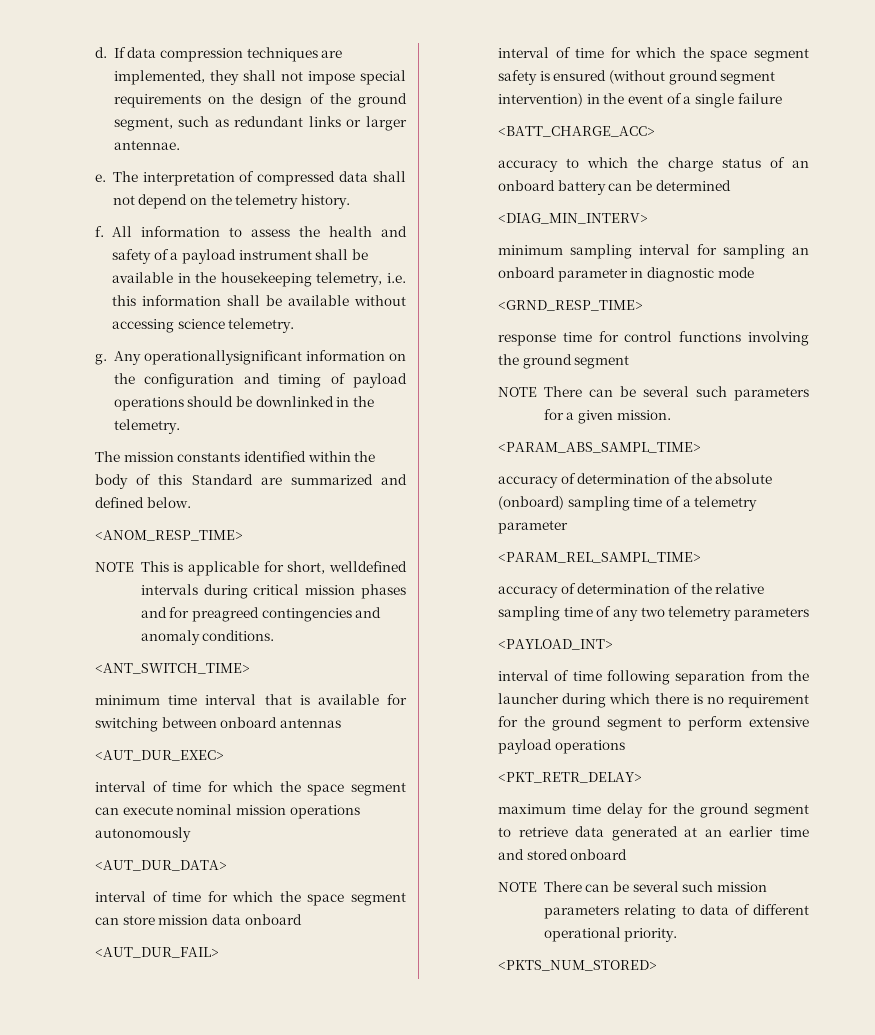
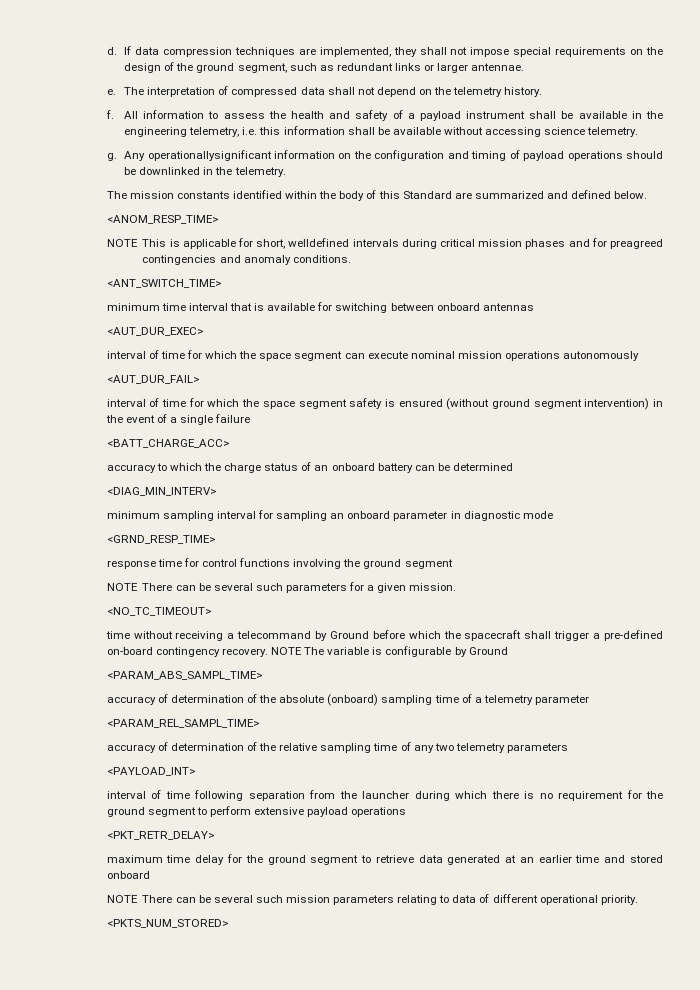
[220,272,312,287] housekeeping -> [124,127,188,137] engineering
[95,860,228,871] [95,891,406,906] [95,914,302,925] // <AUT_DUR_DATA> // interval of time for which the space segment can store mission data onboard -> (640, 356) none
(671, 415) none -> [106,607,212,616] [105,630,664,641] [106,646,508,657] // <NO_TC_TIMEOUT> // time without receiving a telecommand by Ground before which the spacecraft shall trigger a pre-defined on-board contingency recovery. NOTE The variable is configurable by Ground

